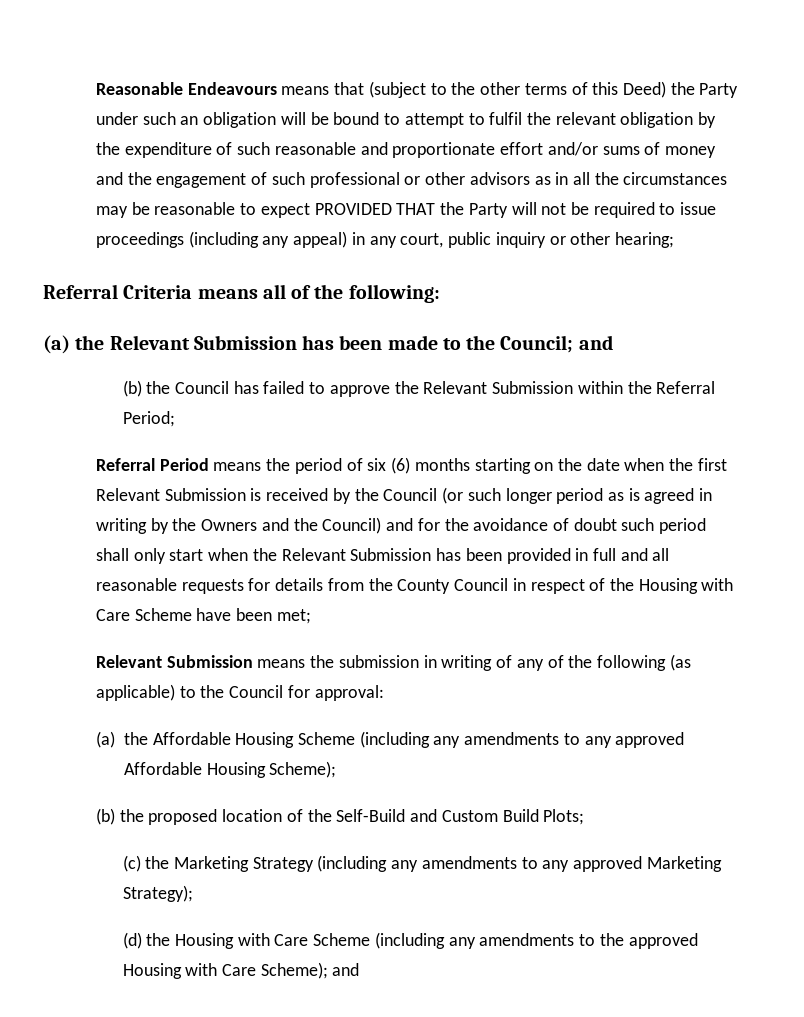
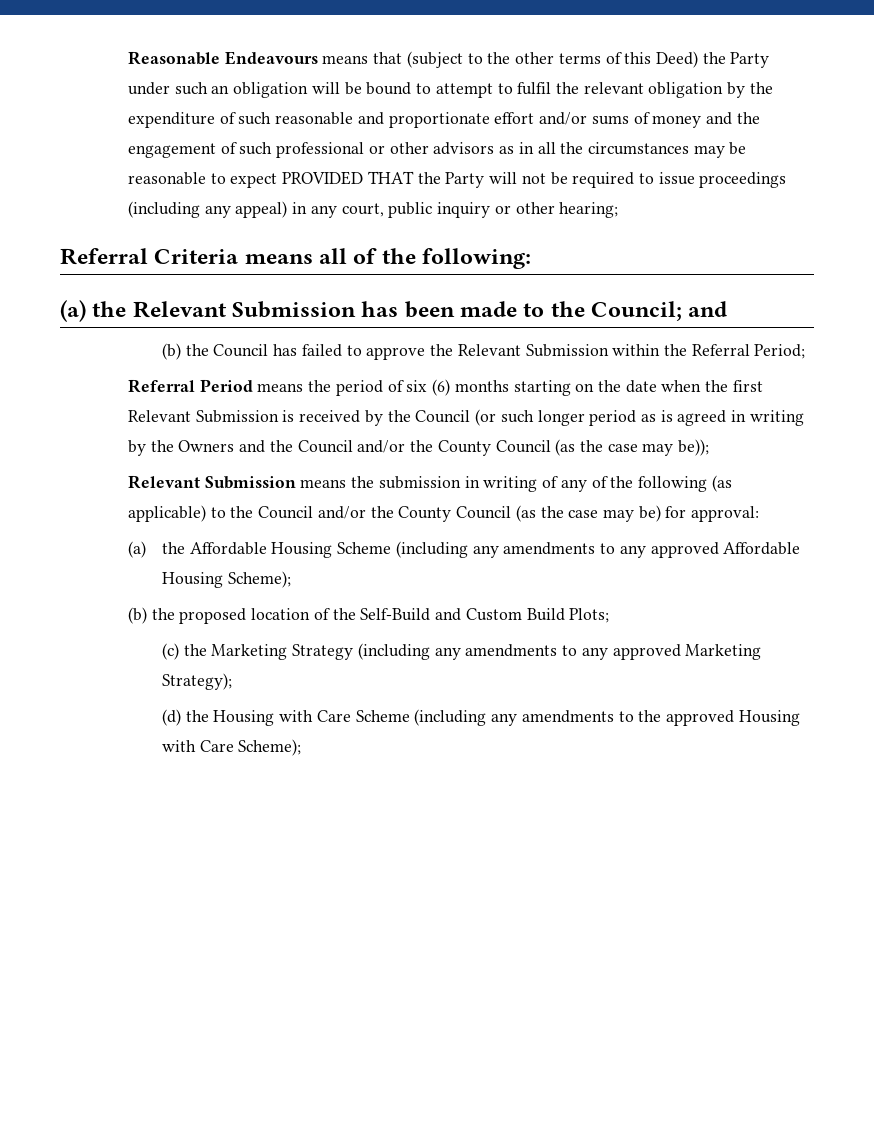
[322,517,707,534] [96,548,670,564] [96,578,734,594] [96,608,311,624] Council) and for the avoidance of doubt such period shall only start when the Relevant Submission has been provided in full and all reasonable requests for details from the County Council in respect of the Housing with Care Scheme have been met; -> [297,439,710,456] Council and/or the County Council (as the case may be));
(284, 691) none -> [317,505,661,522] and/or the County Council (as the case may be)
[332,963,360,976] and -> (302, 747) none

